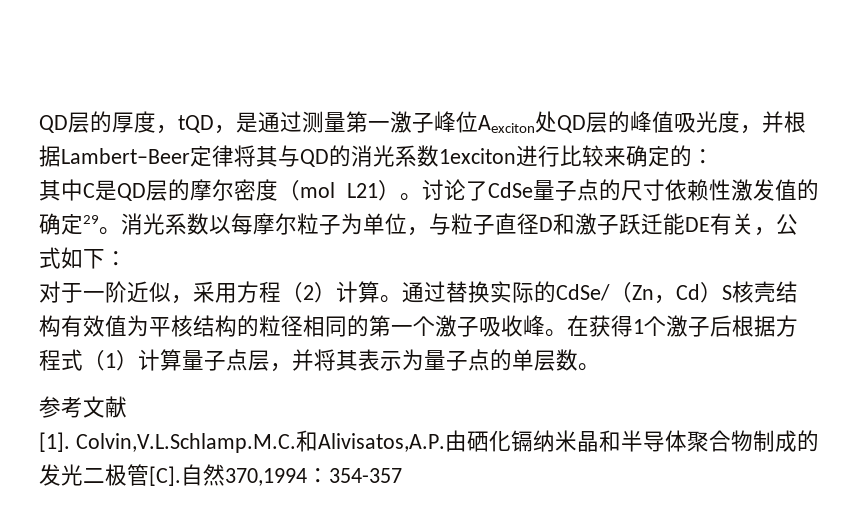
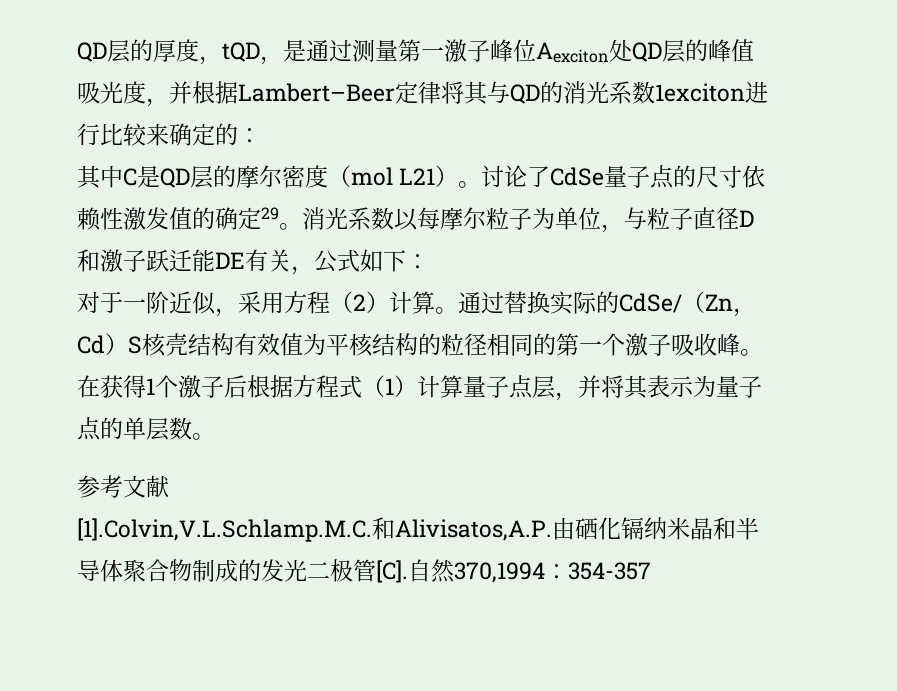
[39,432,296,453] [1]. Colvin,V.L.Schlamp.M.C. -> [77,518,372,542] [1].Colvin,V.L.Schlamp.M.C.

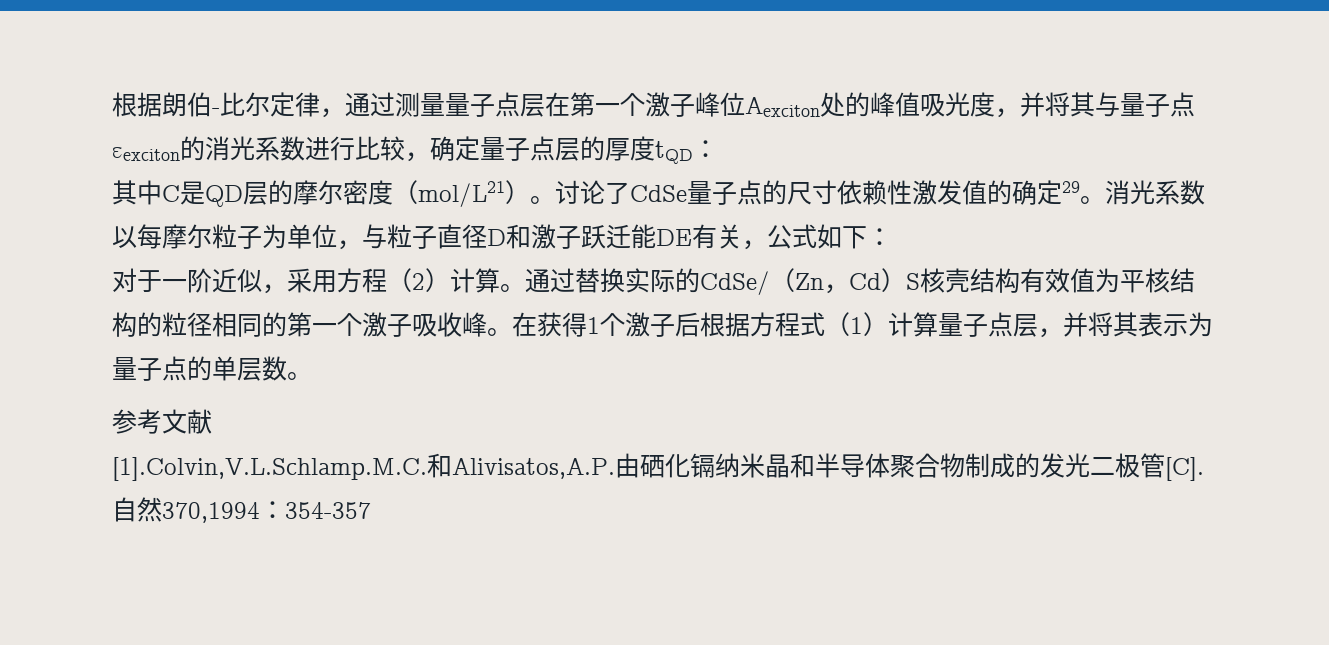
[77,39,444,65] QD层的厚度，tQD，是通过测量第一 -> [112,92,645,118] 根据朗伯-比尔定律，通过测量量子点层在第一个
[632,39,685,63] QD层 -> (845, 104) none
[192,81,540,105] 根据Lambert–Beer定律将其与QD -> [1045,92,1195,117] [112,147,180,161] 将其与量子点εexciton
[655,83,745,102] 1exciton -> (305, 148) none
[146,123,238,146] 来确定的 -> [405,136,693,164] ，确定量子点层的厚度tQD
[351,167,436,186] mol L21 -> [418,181,505,207] mol/L21

